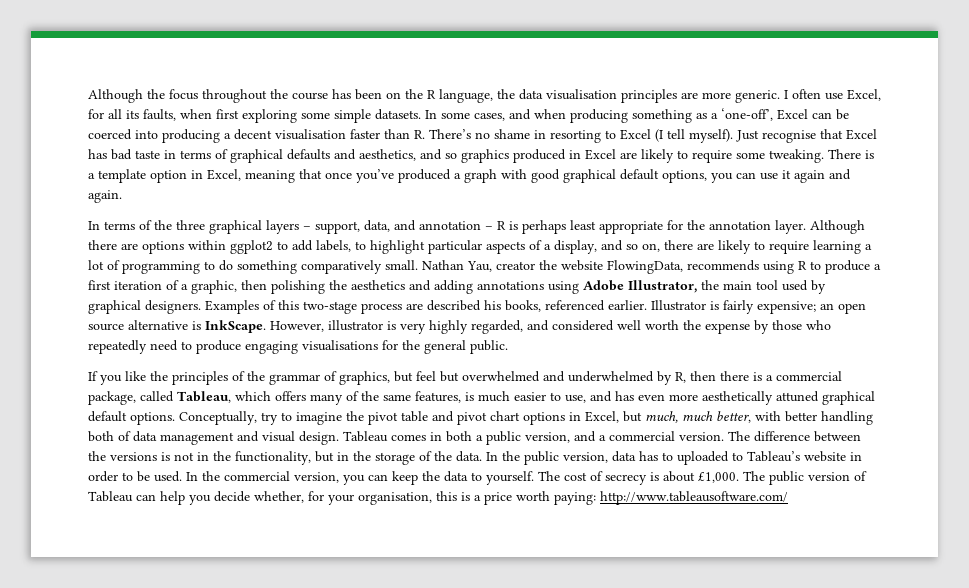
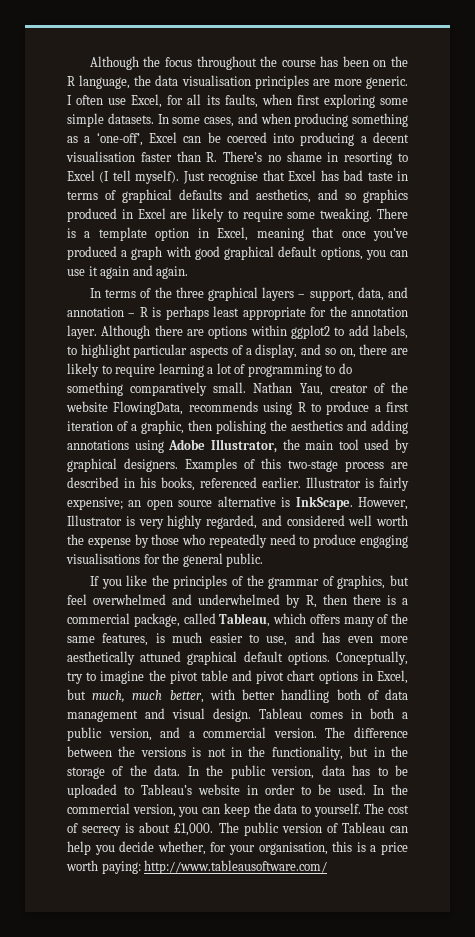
(535, 265) none -> [373,383,385,393] of
(481, 305) none -> [124,478,135,488] in
[328,320,383,331] illustrator -> [67,515,122,526] Illustrator
[440,371,459,382] but -> (87, 599) none
(673, 456) none -> [394,765,408,776] be

